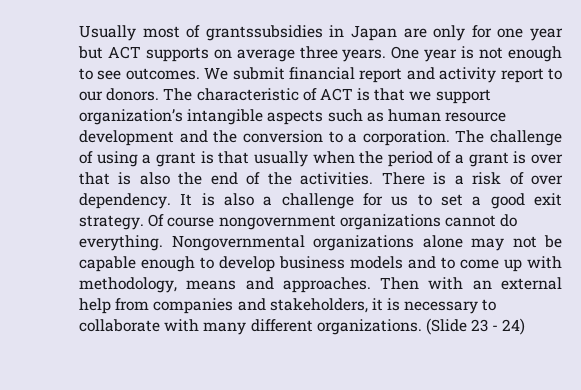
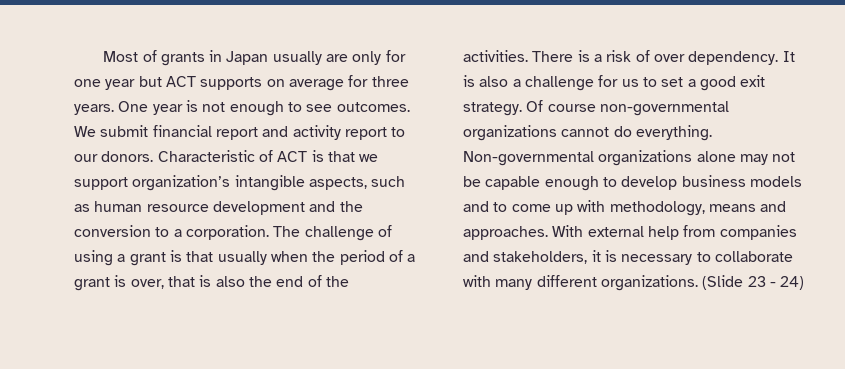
[79,25,323,41] Usually most of grantssubsidies -> [103,50,205,66] Most of grants
(397, 33) none -> [272,51,322,65] usually
(295, 55) none -> [348,75,369,87] for
[163,88,299,101] The characteristic -> [157,150,255,162] Characteristic
[267,110,324,125] aspects -> [308,177,367,190] aspects,
[531,154,564,164] over -> [130,279,164,289] over,
[218,215,336,230] nongovernment -> [599,101,729,116] non-governmental
[171,235,305,251] Nongovernmental -> [463,151,594,166] Non-governmental
[380,277,492,290] Then with an -> [552,225,584,237] With

